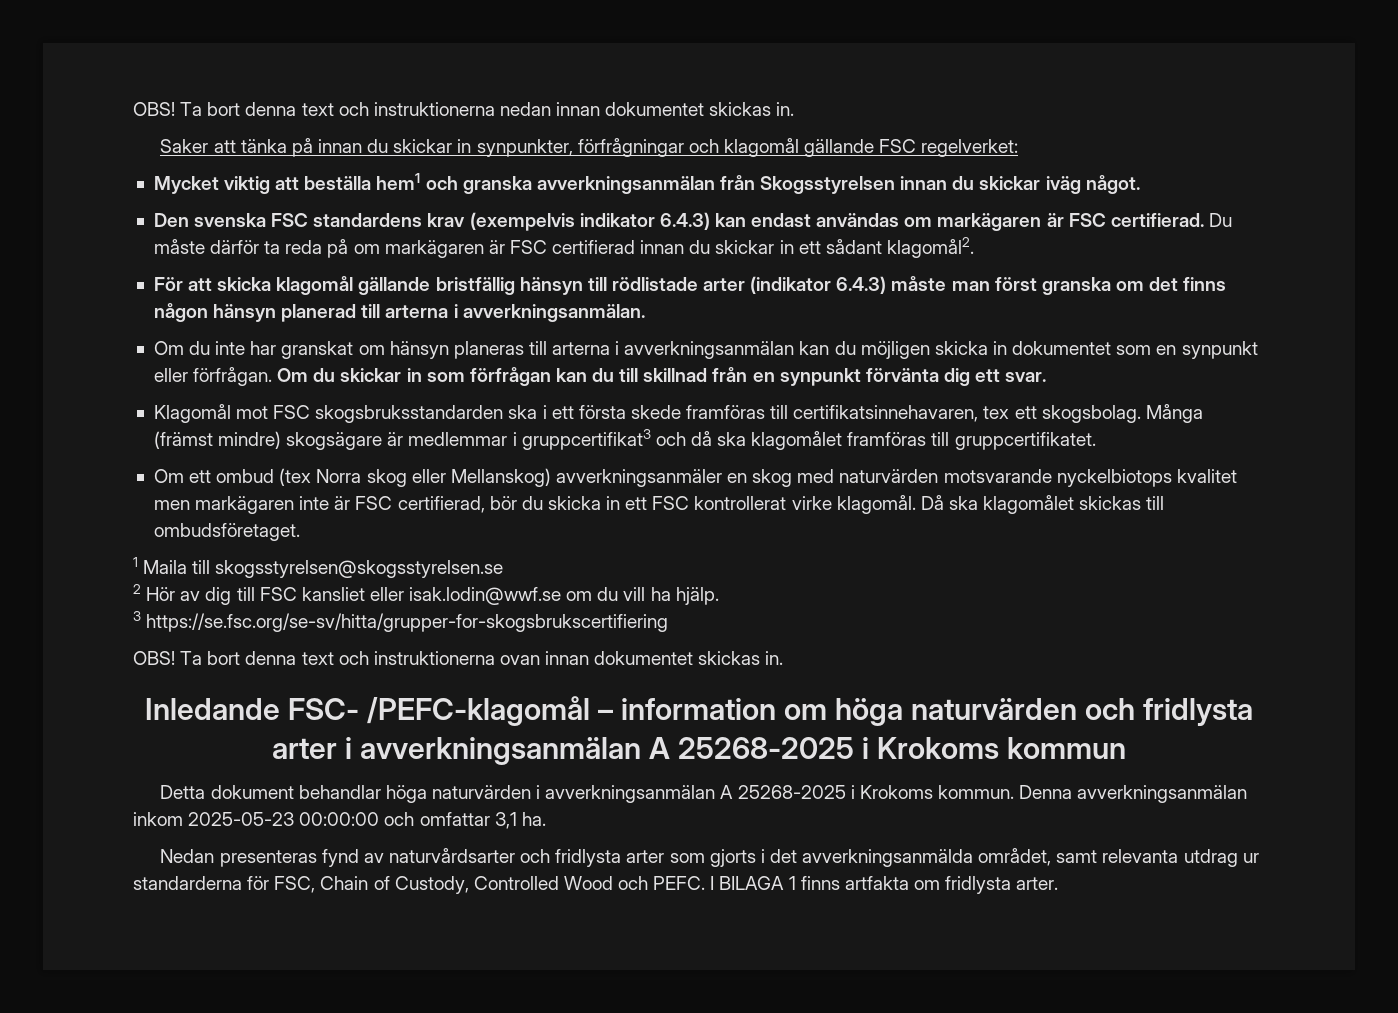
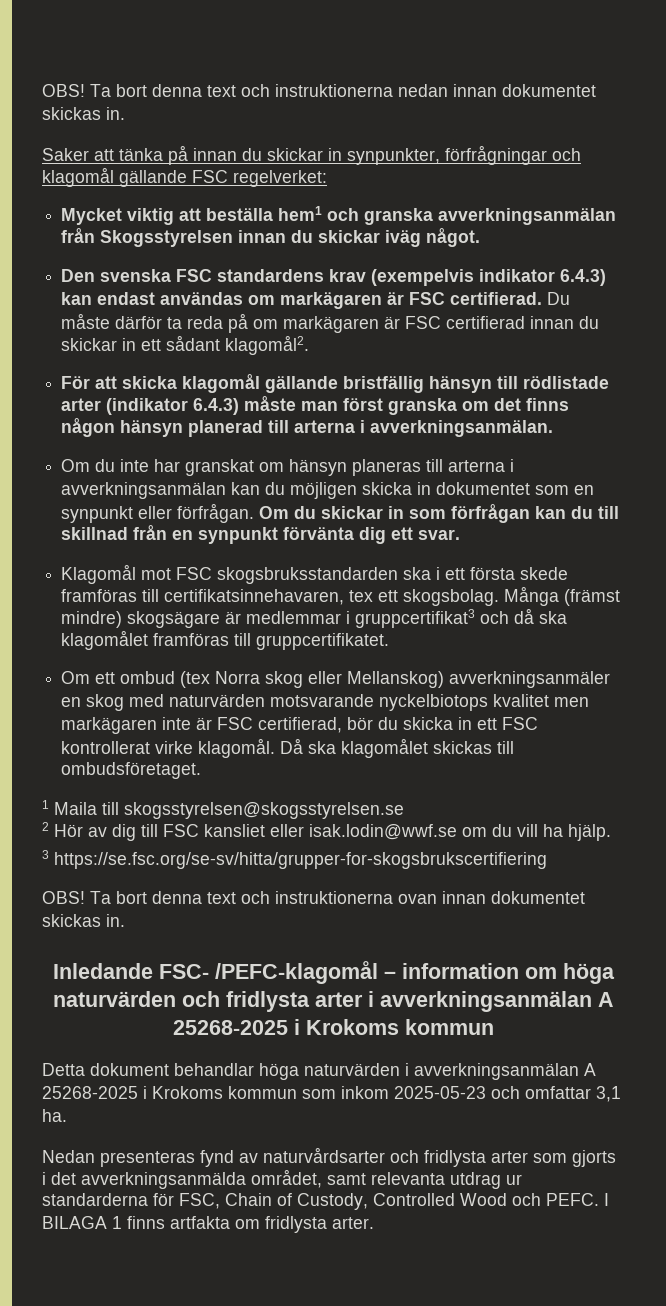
[937,785,1248,803] kommun. Denna avverkningsanmälan -> [228,1086,336,1099] kommun som
[299,812,380,826] 00:00:00 -> (486, 1092) none

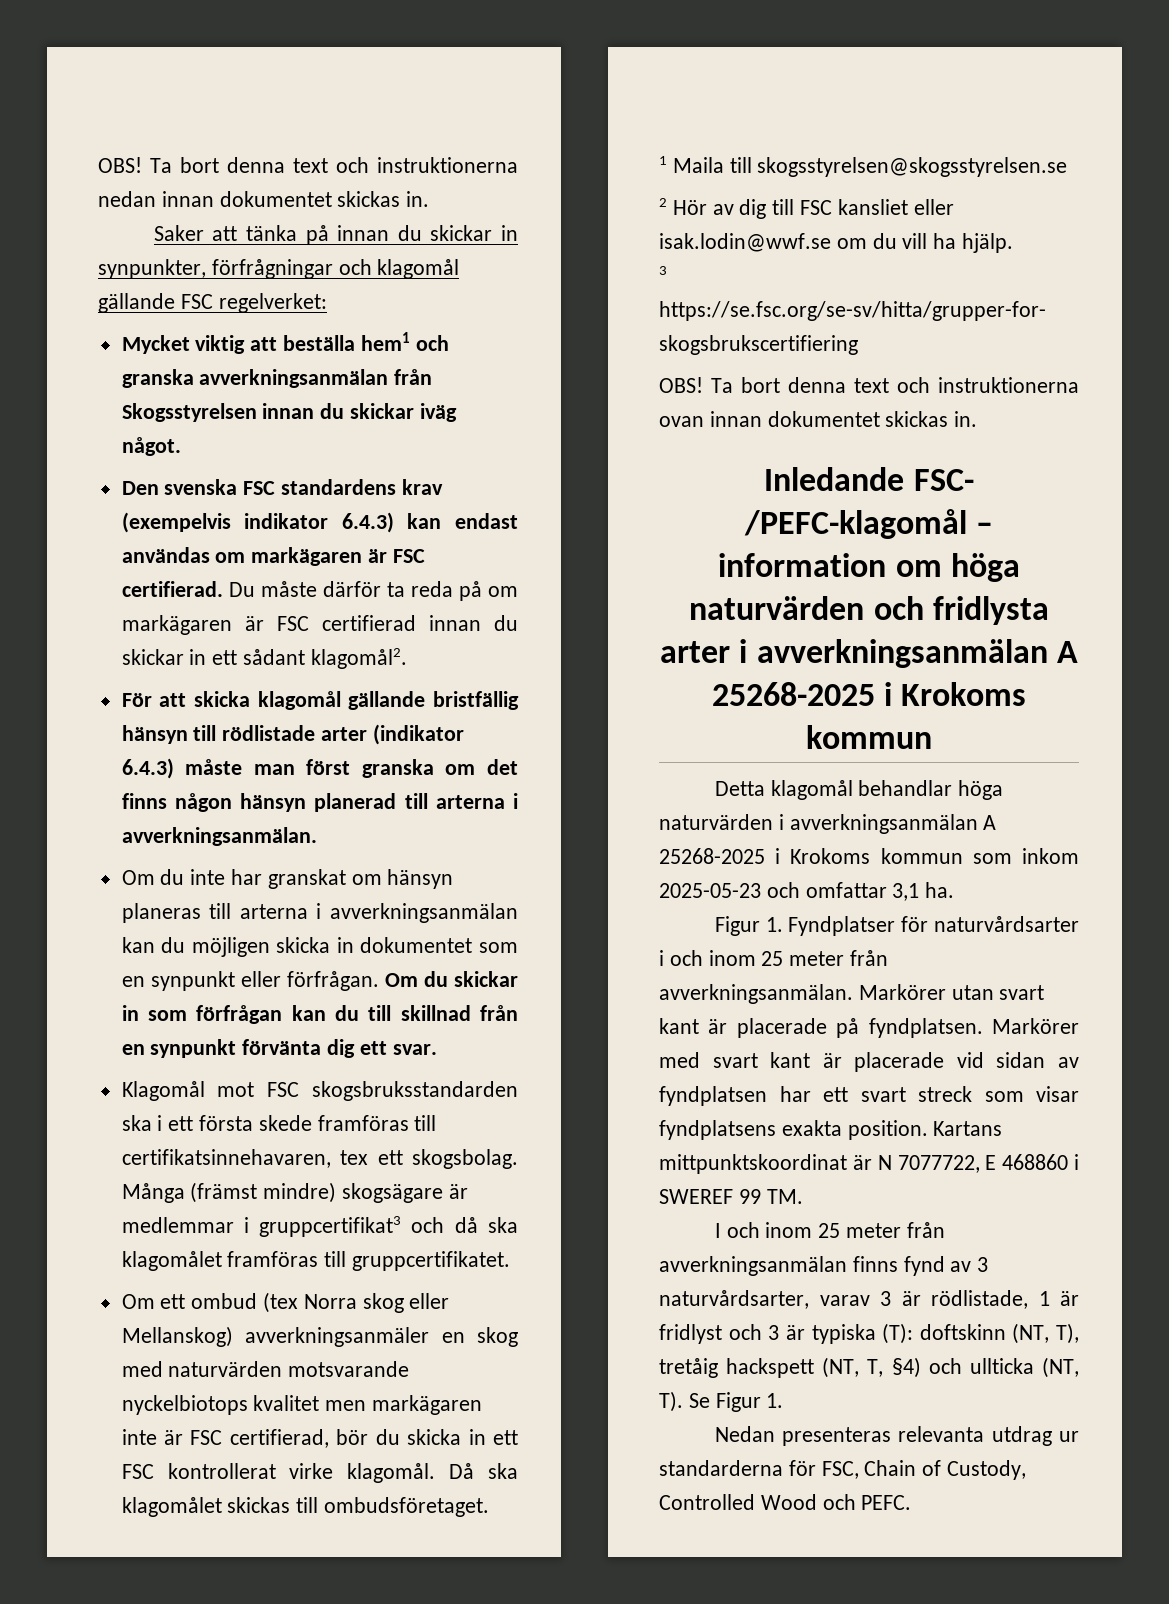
[90,1063,169,1076] dokument -> [770,780,853,800] klagomål
[42,1147,616,1167] [42,1169,366,1189] Nedan presenteras fynd av naturvårdsarter och fridlysta arter som gjorts i det avverkningsanmälda området, samt -> [714,916,1079,936] [659,950,889,966] [659,984,1045,1004] [659,1018,1079,1038] [659,1052,1079,1072] [659,1086,1079,1106] [659,1120,1003,1140] [659,1154,1079,1174] [659,1189,803,1204] [714,1222,945,1238] [659,1256,989,1276] [659,1290,1079,1309] [659,1323,1079,1344] [659,1357,1079,1378] [659,1391,784,1412] [714,1426,892,1446] Figur 1. Fyndplatser för naturvårdsarter i och inom 25 meter från avverkningsanmälan. Markörer utan svart kant är placerade på fyndplatsen. Markörer med svart kant är placerade vid sidan av fyndplatsen har ett svart streck som visar fyndplatsens exakta position. Kartans mittpunktskoordinat är N 7077722, E 468860 i SWEREF 99 TM. // I och inom 25 meter från avverkningsanmälan finns fynd av 3 naturvårdsarter, varav 3 är rödlistade, 1 är fridlyst och 3 är typiska (T): doftskinn (NT, T), tretåig hackspett (NT, T, §4) och ullticka (NT, T). Se Figur 1. // Nedan presenteras
[604,1193,609,1206] [42,1216,374,1233] I BILAGA 1 finns artfakta om fridlysta arter. -> (912, 1502) none

